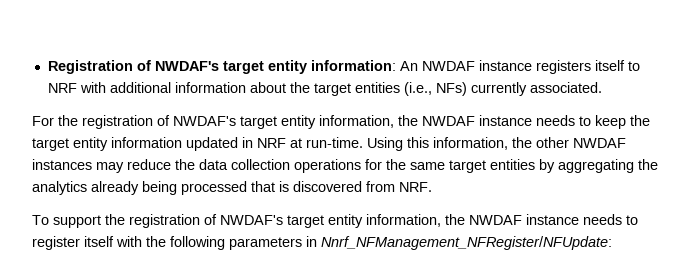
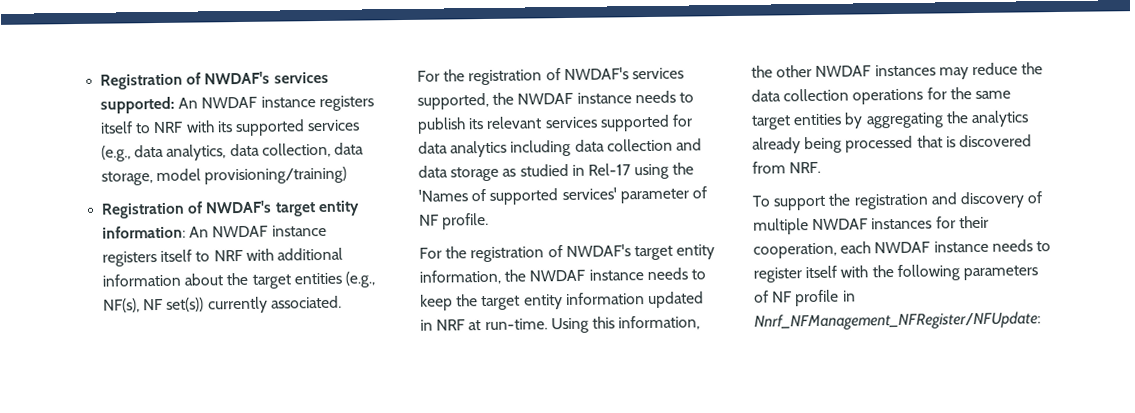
[47,60,219,74] Registration of NWDAF's -> [100,71,329,90] [100,95,374,114] [100,119,361,137] [101,142,364,162] [101,166,348,186] [101,200,273,219] Registration of NWDAF's services supported: An NWDAF instance registers itself to NRF with its supported services (e.g., data analytics, data collection, data storage, model provisioning/training) // Registration of NWDAF's
[403,82,602,96] (i.e., NFs) currently associated. -> [344,271,375,288] [103,295,342,314] [417,67,684,86] [417,90,694,110] [417,114,693,134] [418,138,702,158] [418,162,695,182] [418,186,707,205] [419,212,490,230] (e.g., NF(s), NF set(s)) currently associated. // For the registration of NWDAF's services supported, the NWDAF instance needs to publish its relevant services supported for data analytics including data collection and data storage as studied in Rel-17 using the 'Names of supported services' parameter of NF profile.
[204,214,465,228] of NWDAF's target entity information, the -> [930,191,1043,209] [753,215,989,235] [753,241,872,259] and discovery of multiple NWDAF instances for their cooperation, each
(302, 243) none -> [754,289,840,307] of NF profile

